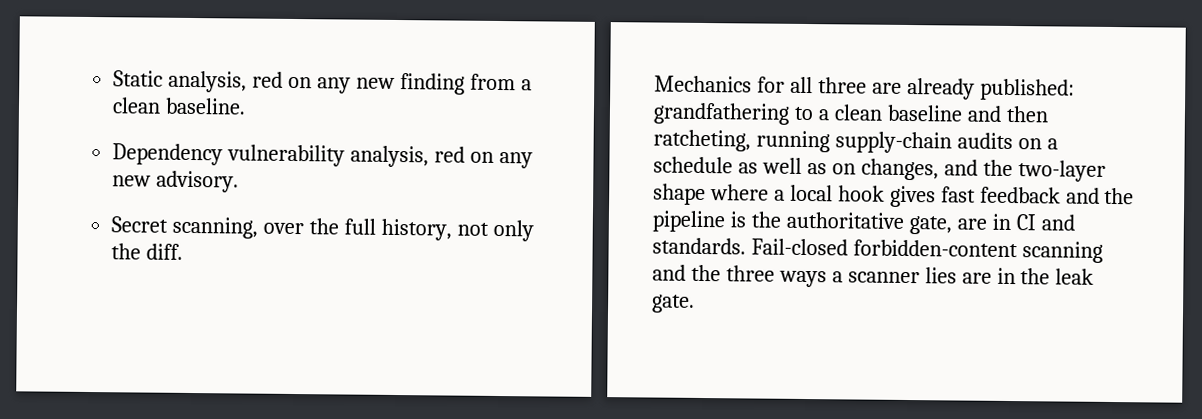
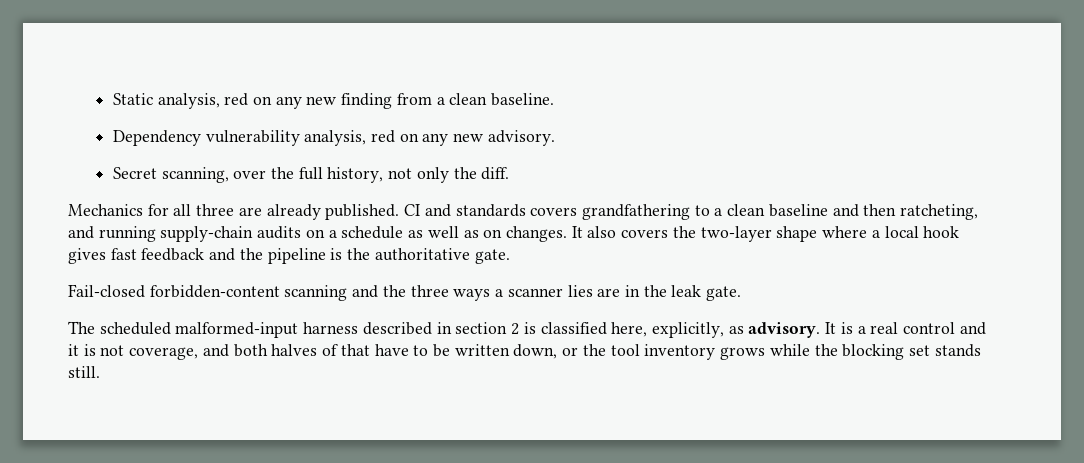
[979,78,1075,101] published: -> [325,204,578,220] published. CI and standards covers
(751, 140) none -> [68,226,94,239] and
[860,158,978,181] changes, and -> [505,226,669,242] changes. It also covers
[908,213,1075,235] [652,237,746,255] gate, are in CI and standards. -> [474,249,510,264] gate. //
(695, 303) none -> [68,321,986,338] [68,344,981,360] [68,366,100,378] // The scheduled malformed-input harness described in section 2 is classified here, explicitly, as advisory. It is a real control and it is not coverage, and both halves of that have to be written down, or the tool inventory grows while the blocking set stands still.

